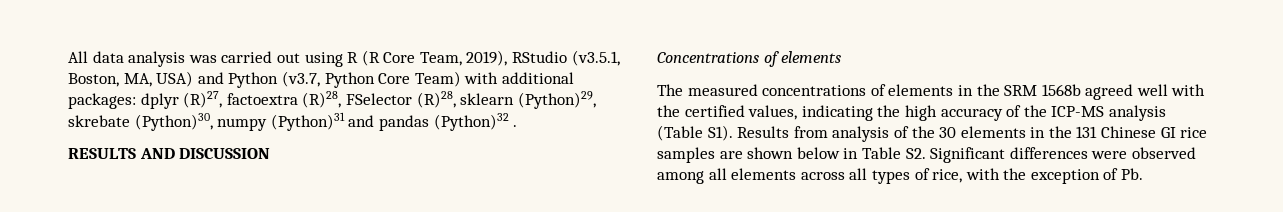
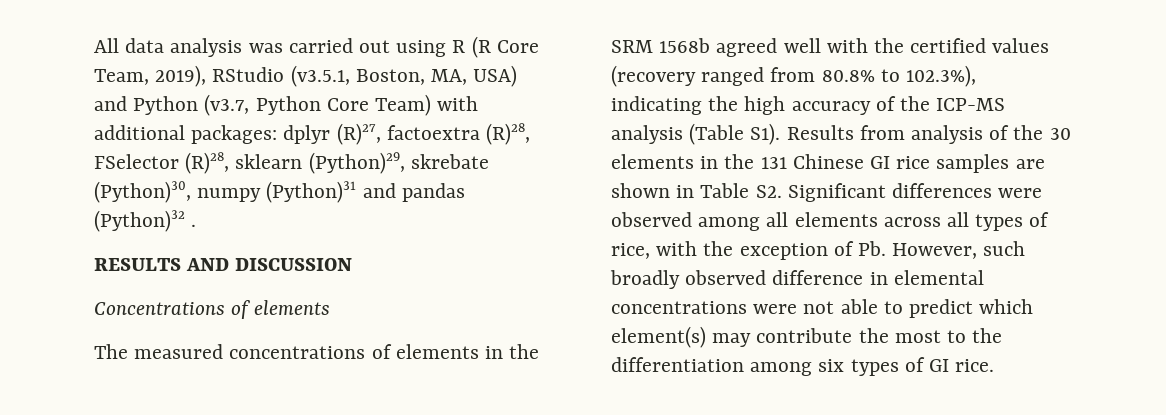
[748,105,798,120] values, -> [992,38,1050,53] [611,65,977,87] values (recovery ranged from 80.8% to 102.3%),
[796,147,840,159] below -> (670, 190) none
(1144, 174) none -> [892,241,1026,259] [610,270,984,289] [611,299,1034,318] [611,326,1003,348] [611,357,995,376] However, such broadly observed difference in elemental concentrations were not able to predict which element(s) may contribute the most to the differentiation among six types of GI rice.

